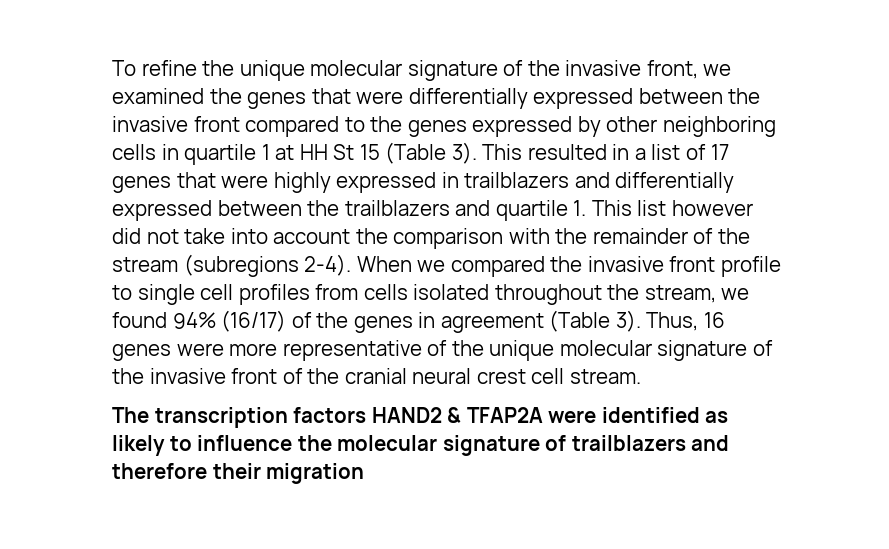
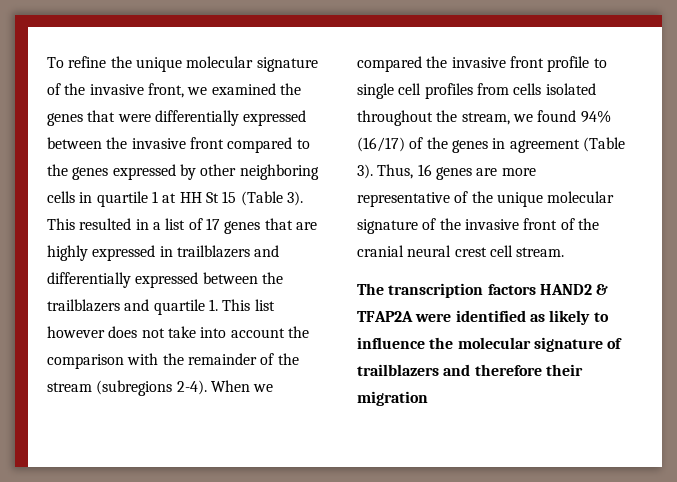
[221,175,269,188] were -> [295,222,317,230] are
[112,228,141,244] did -> [108,326,138,338] does
[176,343,224,356] were -> [476,168,498,176] are

